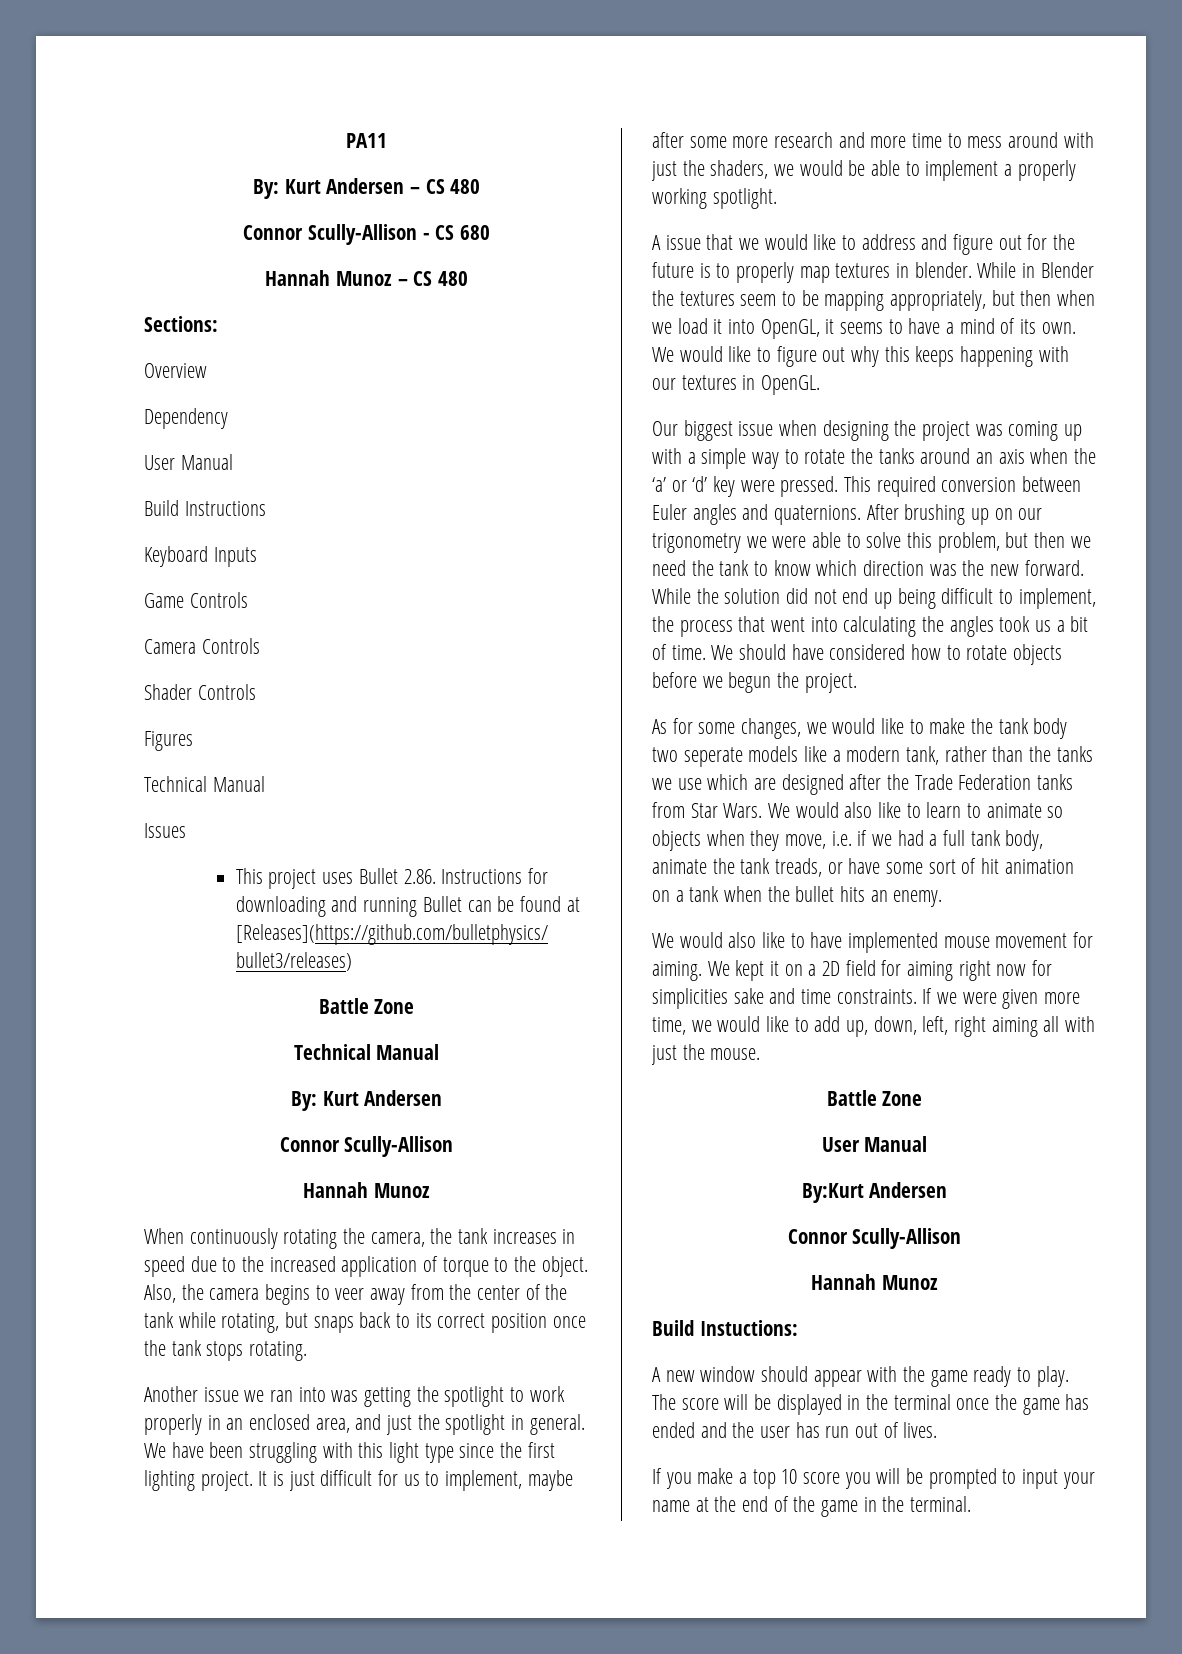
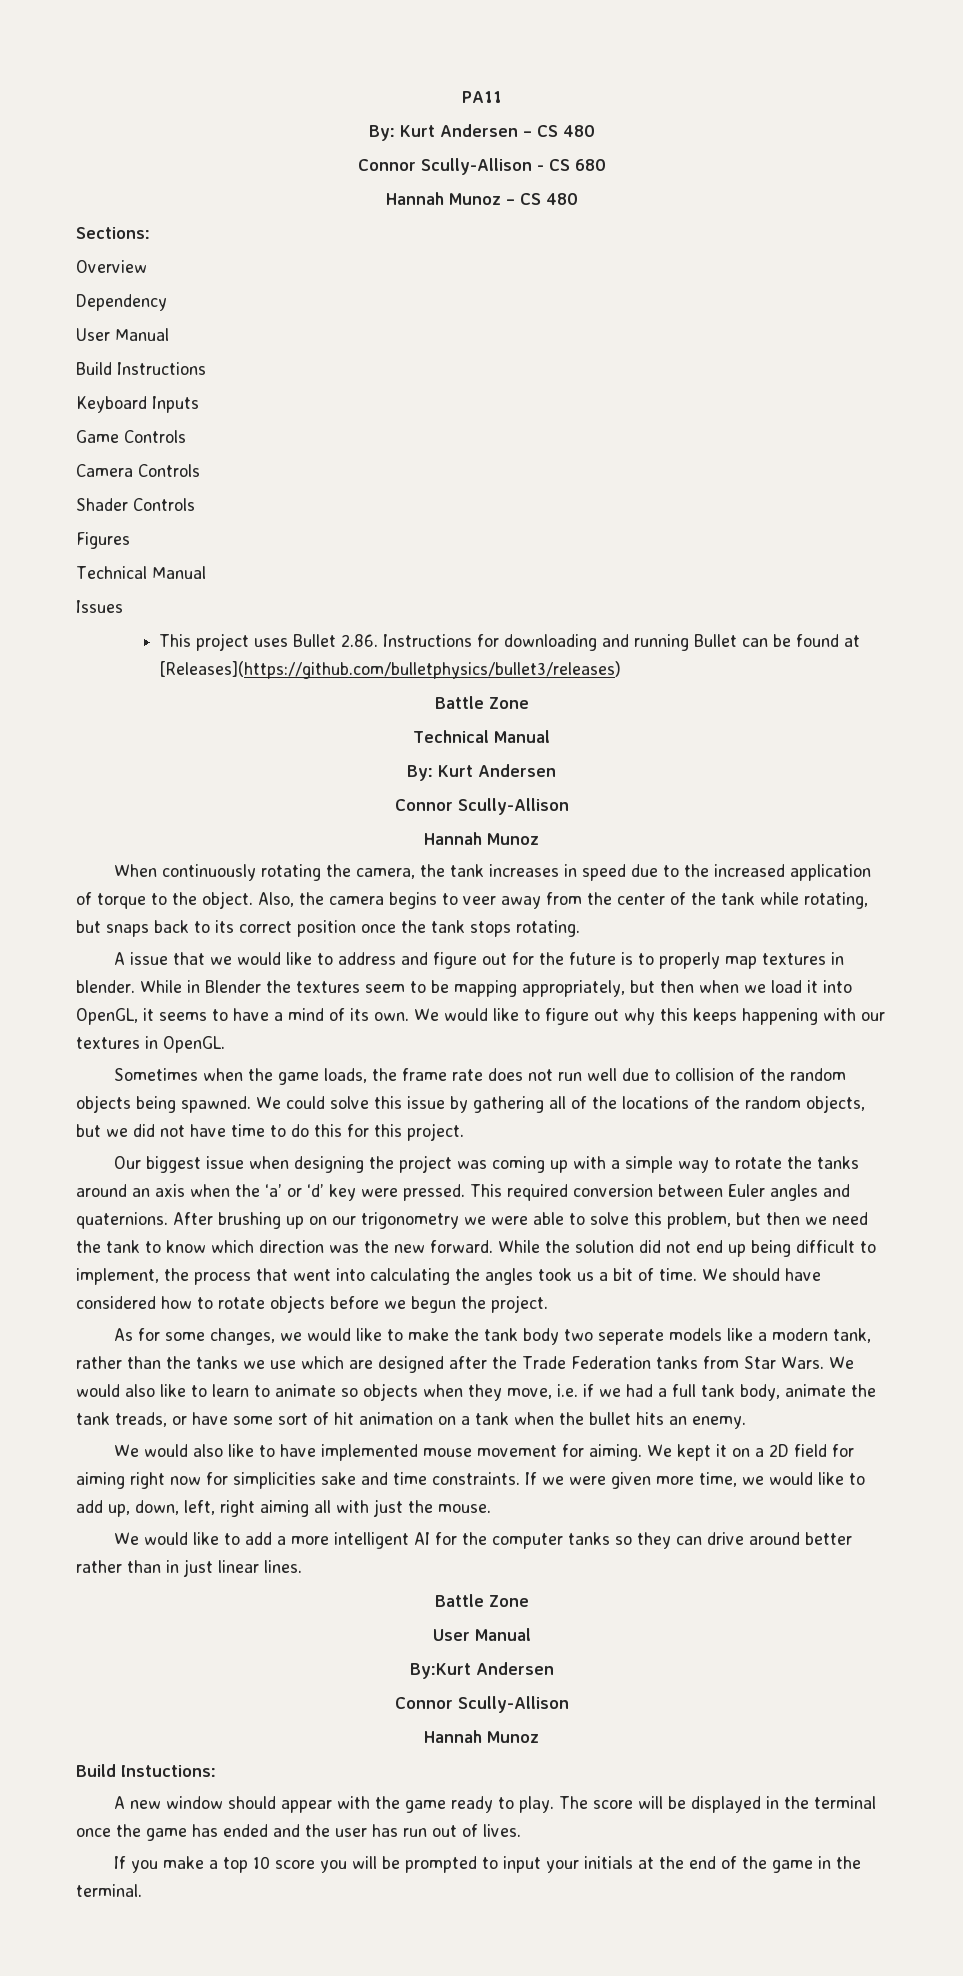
[144,1386,565,1407] [144,1414,585,1435] [144,1442,555,1463] [144,1470,573,1491] [652,132,1094,148] [651,160,1076,181] [652,188,777,209] // Another issue we ran into was getting the spotlight to work properly in an enclosed area, and just the spotlight in general. We have been struggling with this light type since the first lighting project. It is just difficult for us to implement, maybe after some more research and more time to mess around with just the shaders, we would be able to implement a properly working spotlight. -> (580, 928) none
(821, 385) none -> [114,1068,847,1085] [76,1095,865,1113] [76,1123,464,1141] // Sometimes when the game loads, the frame rate does not run well due to collision of the random objects being spawned. We could solve this issue by gathering all of the locations of the random objects, but we did not have time to do this for this project.
(761, 1054) none -> [114,1532,853,1549] [76,1559,302,1577] // We would like to add a more intelligent AI for the computer tanks so they can drive around better rather than in just linear lines.
[652,1500,690,1512] name -> [584,1856,634,1869] initials

